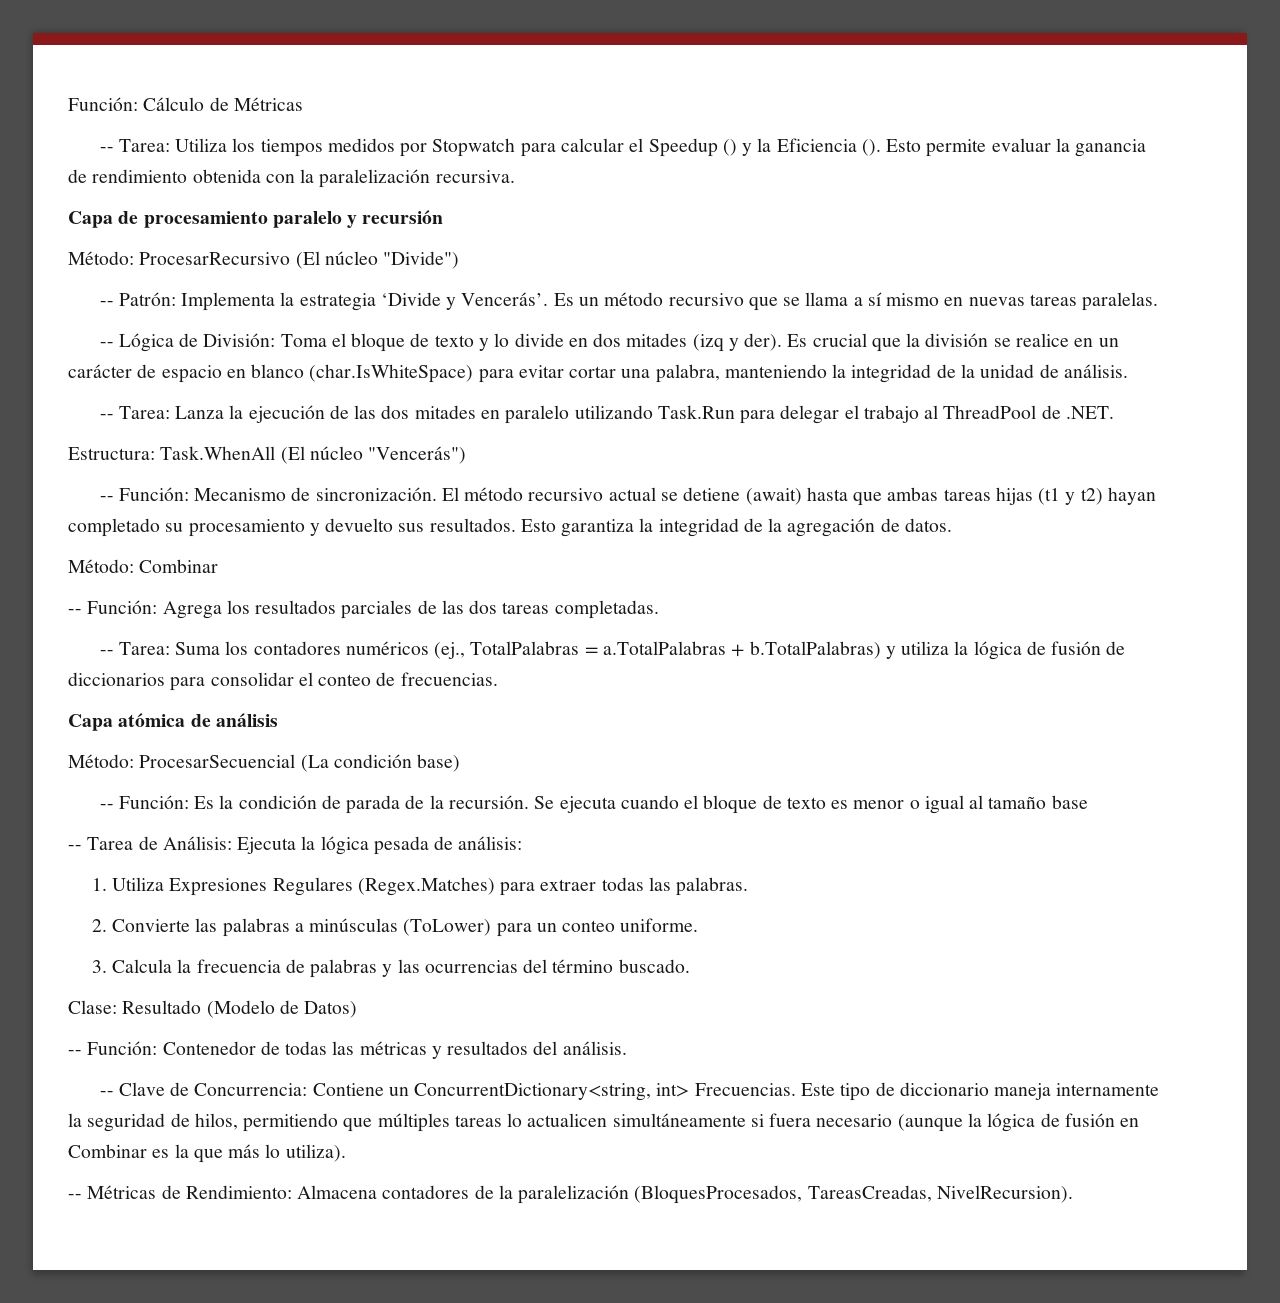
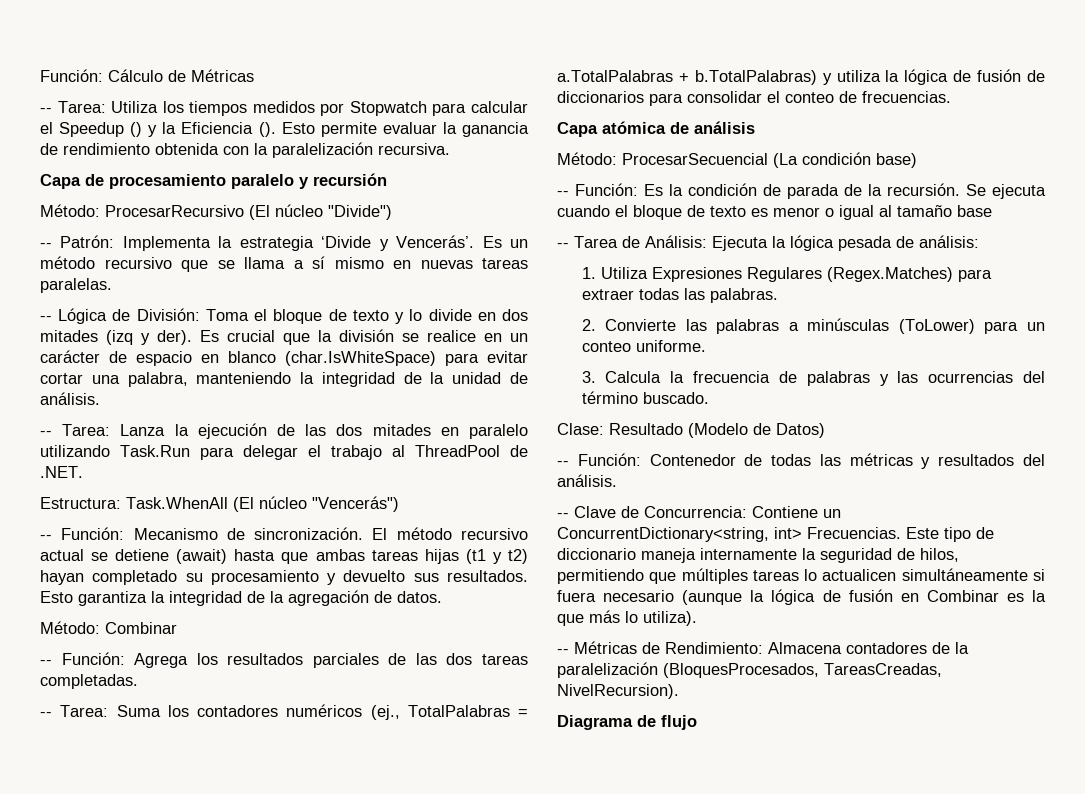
(1073, 1194) none -> [557,715,697,730] // Diagrama de flujo

